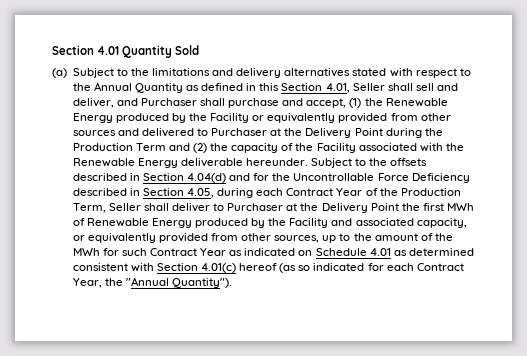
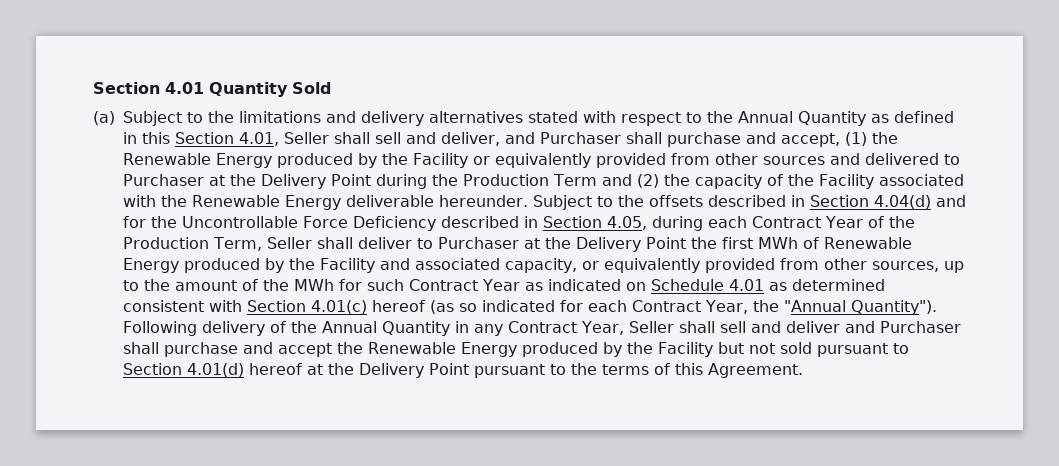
(233, 283) none -> [123,321,961,336] [123,342,909,357] [123,363,803,378] Following delivery of the Annual Quantity in any Contract Year, Seller shall sell and deliver and Purchaser shall purchase and accept the Renewable Energy produced by the Facility but not sold pursuant to Section 4.01(d) hereof at the Delivery Point pursuant to the terms of this Agreement.

